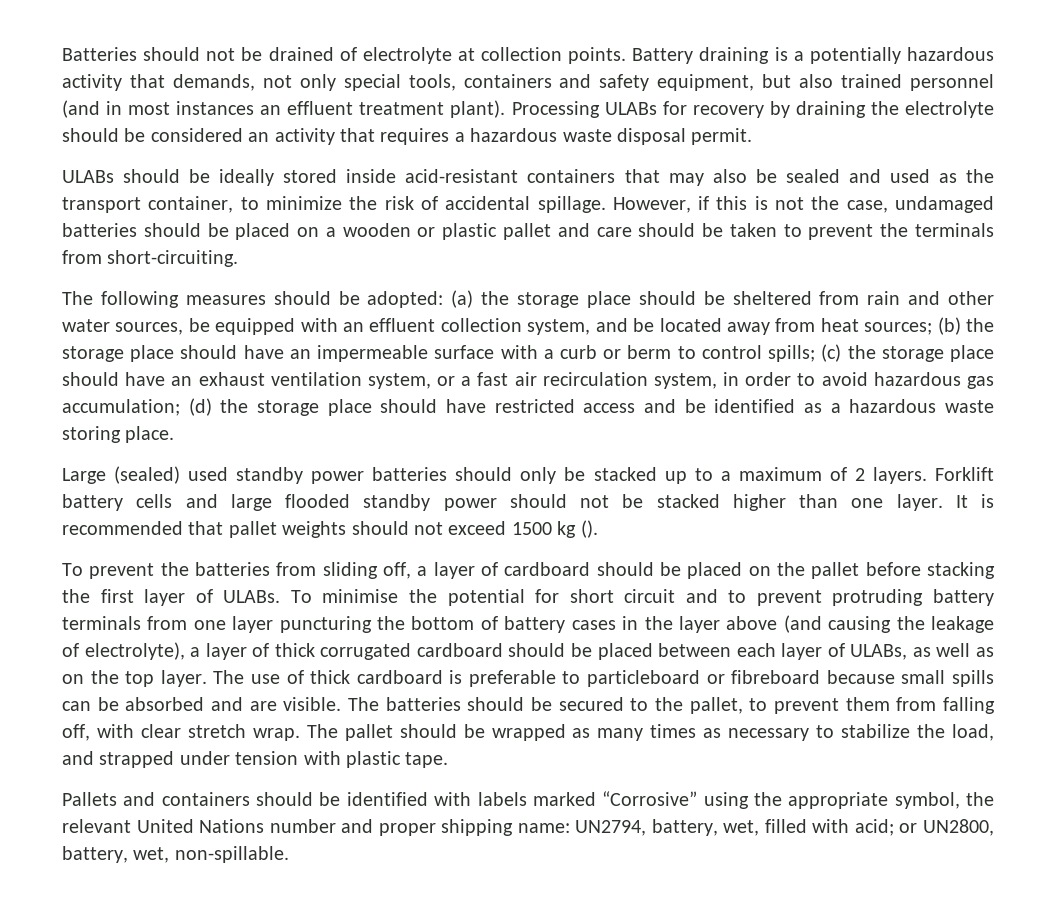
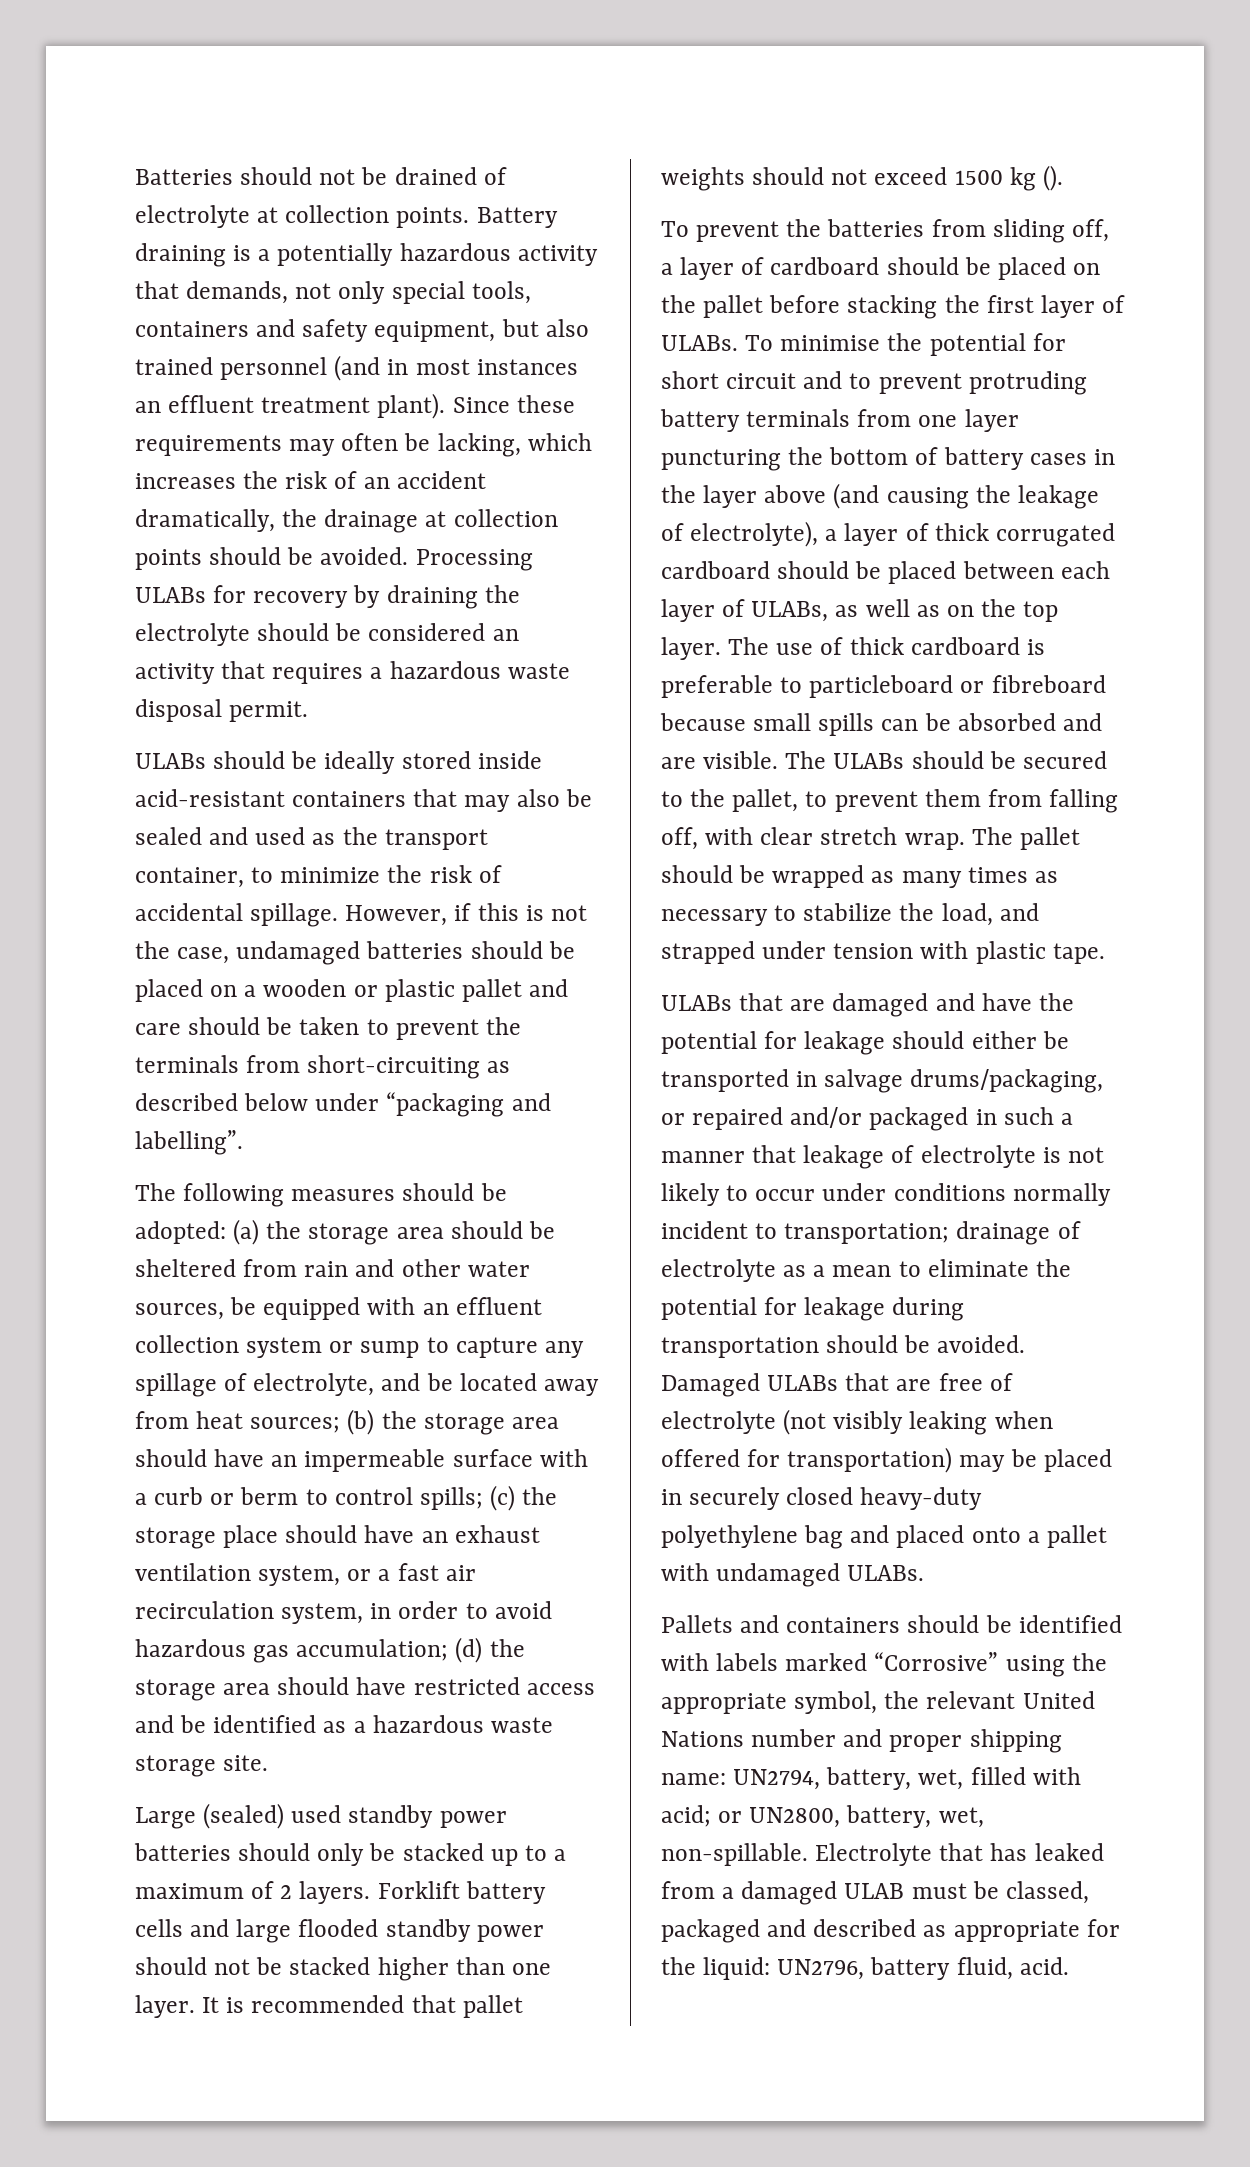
(506, 109) none -> [452,395,575,413] [135,433,592,457] [135,471,486,489] [135,509,558,533] [135,547,409,570] Since these requirements may often be lacking, which increases the risk of an accident dramatically, the drainage at collection points should be avoided.
[107,250,239,267] short-circuiting. -> [307,1055,511,1079] [135,1092,551,1117] [135,1130,243,1155] short-circuiting as described below under “packaging and labelling”.
[586,291,631,308] place -> [396,1227,444,1239] area
[527,319,591,335] system, -> [246,1337,584,1358] [135,1373,375,1397] system or sump to capture any spillage of electrolyte,
[130,345,175,362] place -> [511,1417,559,1429] area
[327,399,372,416] place -> [223,1683,271,1695] area
[62,426,175,443] storing place. -> [135,1755,269,1777] storage site.
[385,697,461,711] batteries -> [833,753,905,769] ULABs
(449, 760) none -> [661,993,1074,1017] [661,1031,1069,1055] [661,1069,1104,1093] [661,1107,1073,1131] [661,1145,1104,1169] [661,1183,1111,1206] [661,1221,1081,1245] [661,1259,1071,1282] [661,1297,965,1321] [661,1335,1026,1358] [661,1373,1013,1397] [661,1409,1053,1435] [661,1447,1112,1473] [661,1487,983,1510] [661,1525,1107,1549] [661,1563,925,1587] // ULABs that are damaged and have the potential for leakage should either be transported in salvage drums/packaging, or repaired and/or packaged in such a manner that leakage of electrolyte is not likely to occur under conditions normally incident to transportation; drainage of electrolyte as a mean to eliminate the potential for leakage during transportation should be avoided. Damaged ULABs that are free of electrolyte (not visibly leaking when offered for transportation) may be placed in securely closed heavy-duty polyethylene bag and placed onto a pallet with undamaged ULABs.
(289, 854) none -> [815,1843,1104,1866] [661,1881,1089,1905] [661,1919,1120,1943] [661,1957,1069,1980] Electrolyte that has leaked from a damaged ULAB must be classed, packaged and described as appropriate for the liquid: UN2796, battery fluid, acid.

